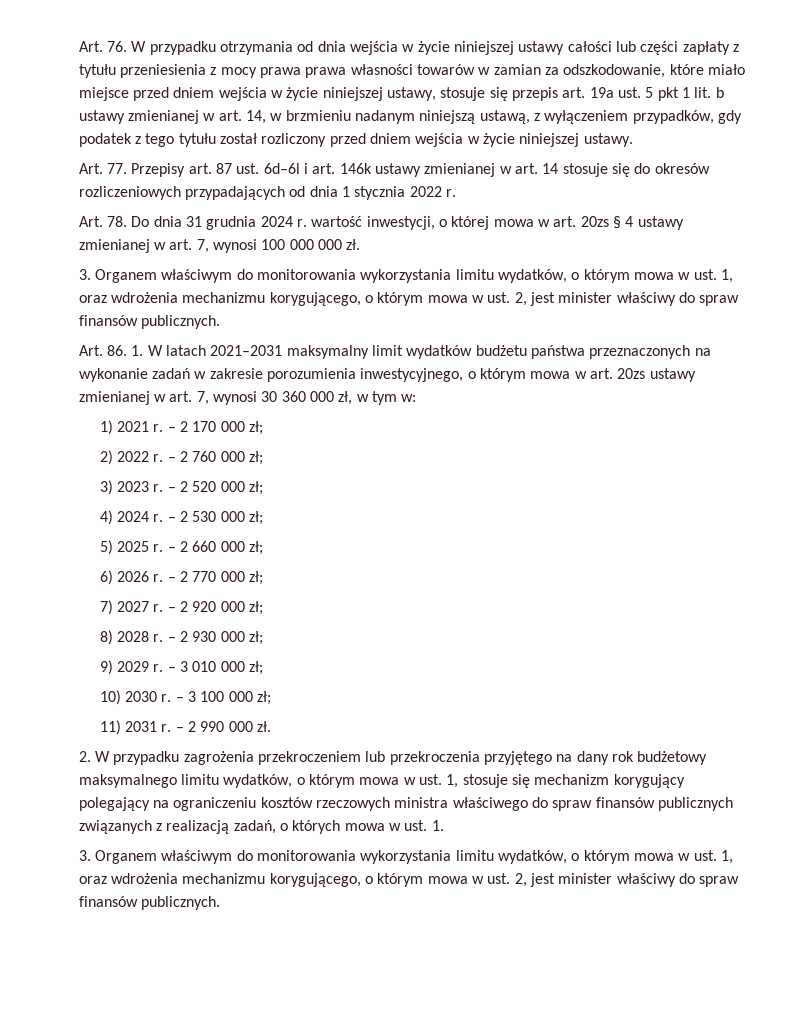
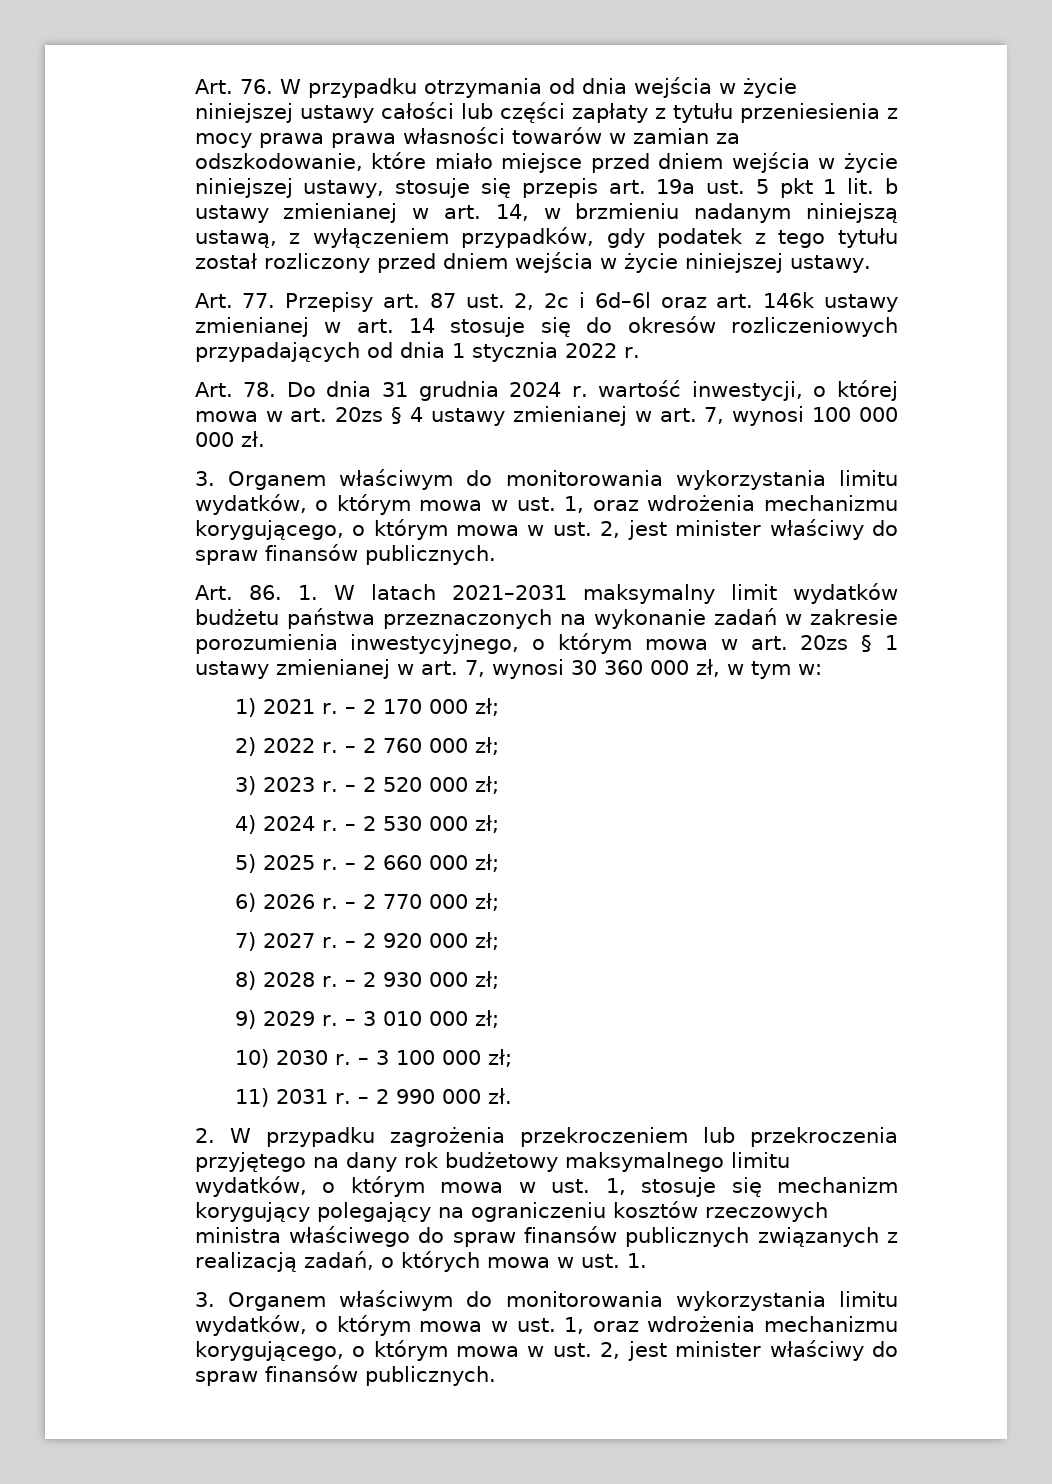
[263,163,309,174] 6d–6l i -> [514,292,707,310] 2, 2c i 6d–6l oraz
(646, 373) none -> [861,635,899,652] § 1

